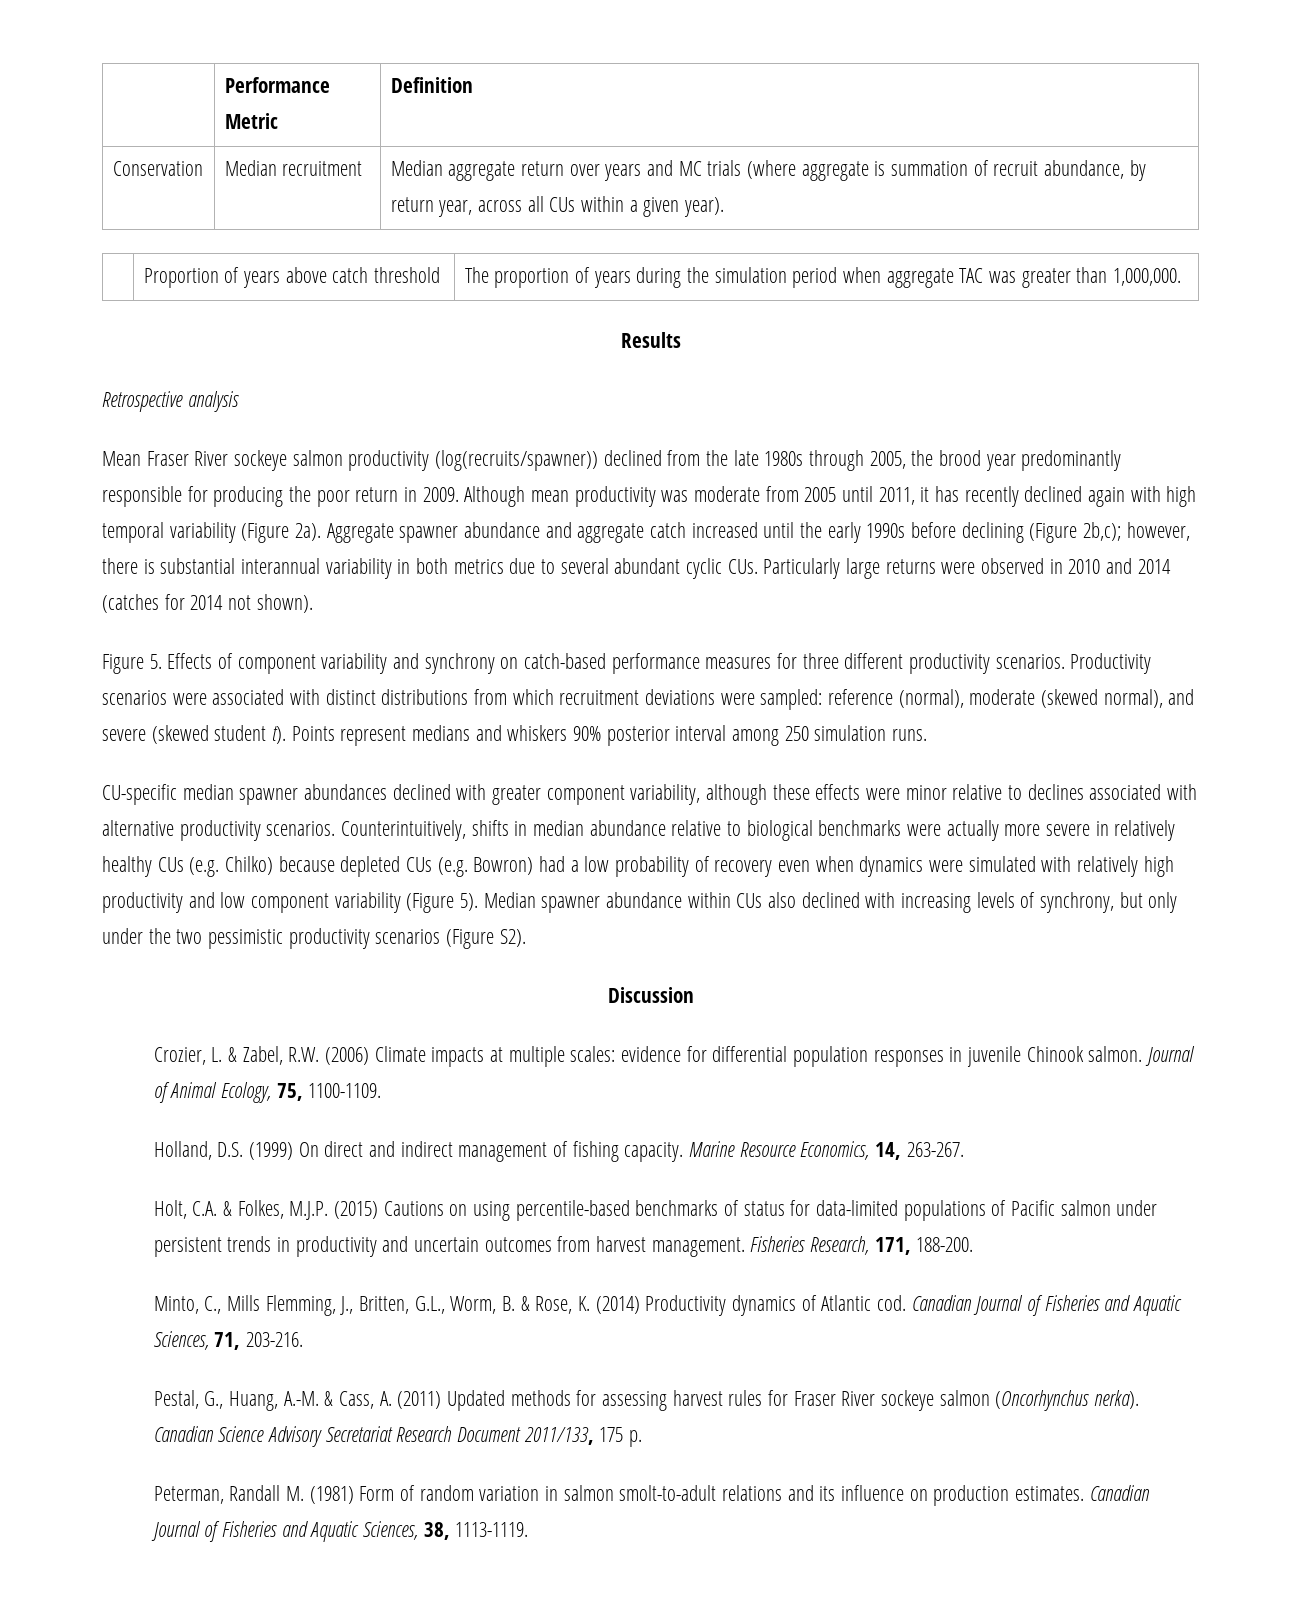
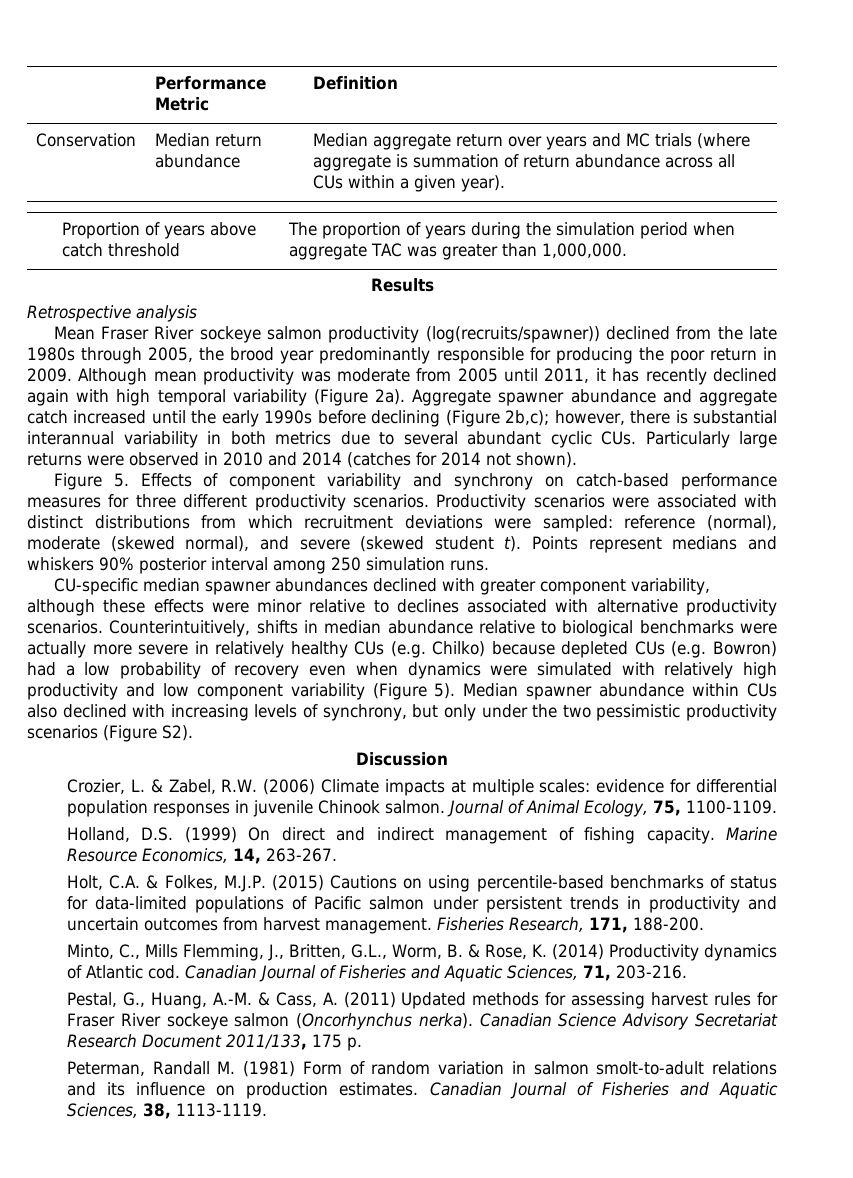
[282,161,363,176] recruitment -> [215,134,263,147] [155,154,241,168] return abundance
[993,160,1146,181] [390,197,473,217] recruit abundance, by return year, -> [523,154,661,168] return abundance

